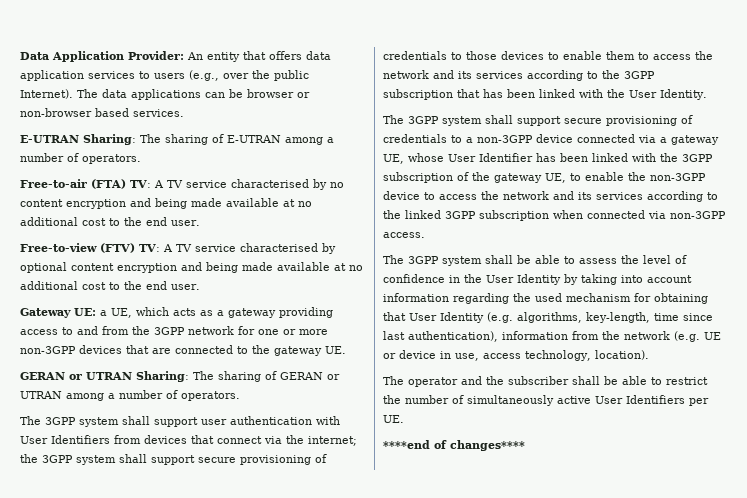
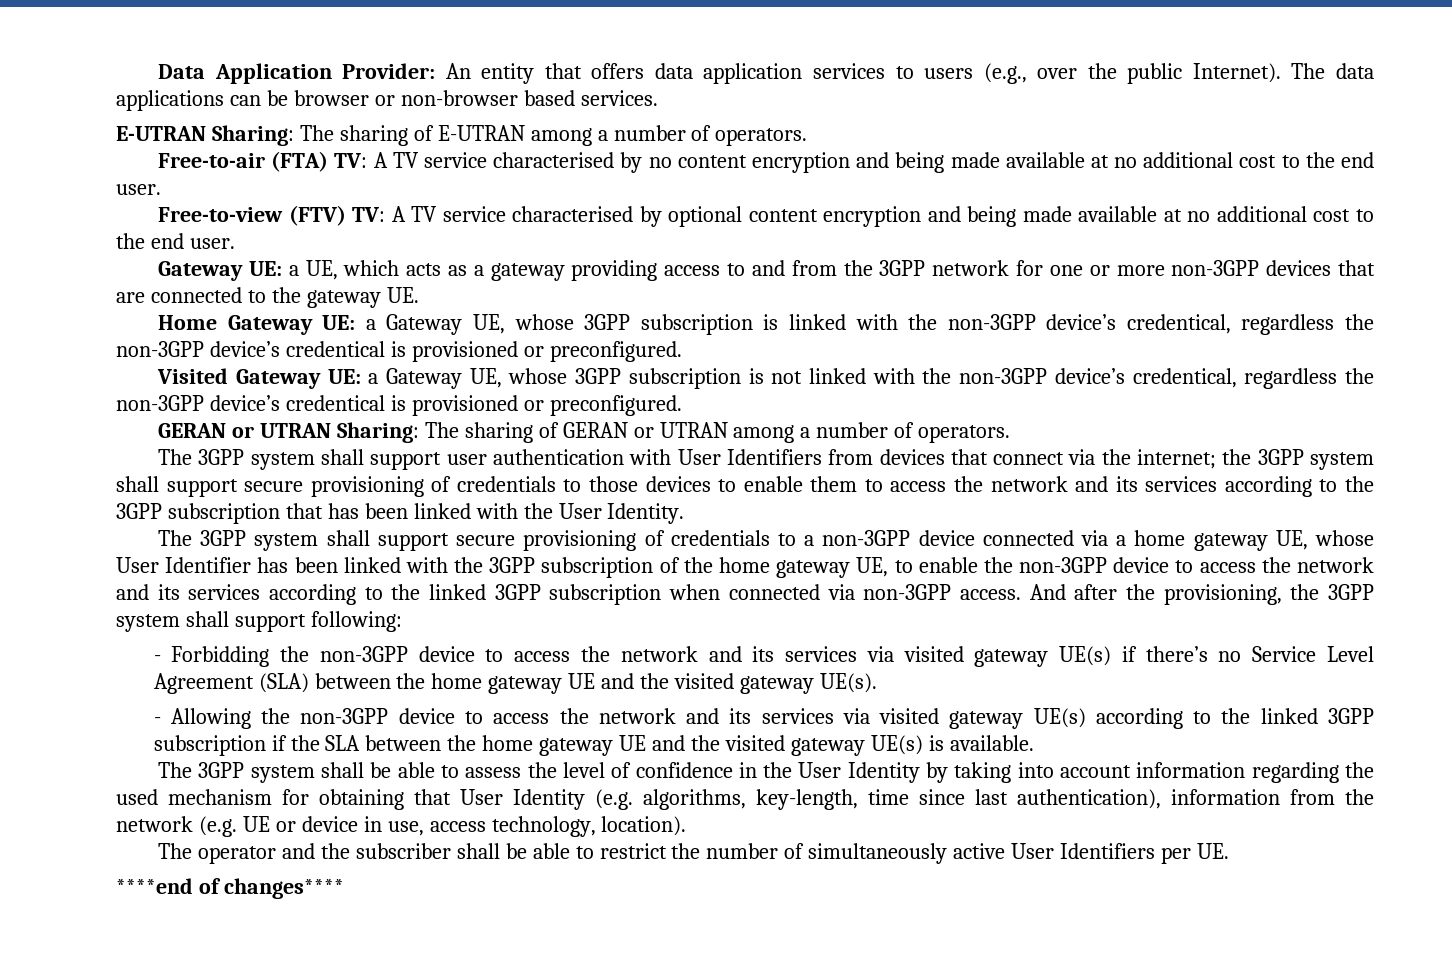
(346, 350) none -> [158,314,1374,335] [116,341,682,362] [157,368,1375,389] [116,395,682,416] // Home Gateway UE: a Gateway UE, whose 3GPP subscription is linked with the non-3GPP device’s credentical, regardless the non-3GPP device’s credentical is provisioned or preconfigured. // Visited Gateway UE: a Gateway UE, whose 3GPP subscription is not linked with the non-3GPP device’s credentical, regardless the non-3GPP device’s credentical is provisioned or preconfigured.
(667, 140) none -> [1134,530,1186,546] home
(490, 176) none -> [718,557,770,573] home
(425, 235) none -> [1029,584,1375,605] [116,611,402,632] [153,646,1374,667] [153,673,877,694] [153,708,1374,729] [153,735,1034,756] And after the provisioning, the 3GPP system shall support following: // - Forbidding the non-3GPP device to access the network and its services via visited gateway UE(s) if there’s no Service Level Agreement (SLA) between the home gateway UE and the visited gateway UE(s). // - Allowing the non-3GPP device to access the network and its services via visited gateway UE(s) according to the linked 3GPP subscription if the SLA between the home gateway UE and the visited gateway UE(s) is available.

